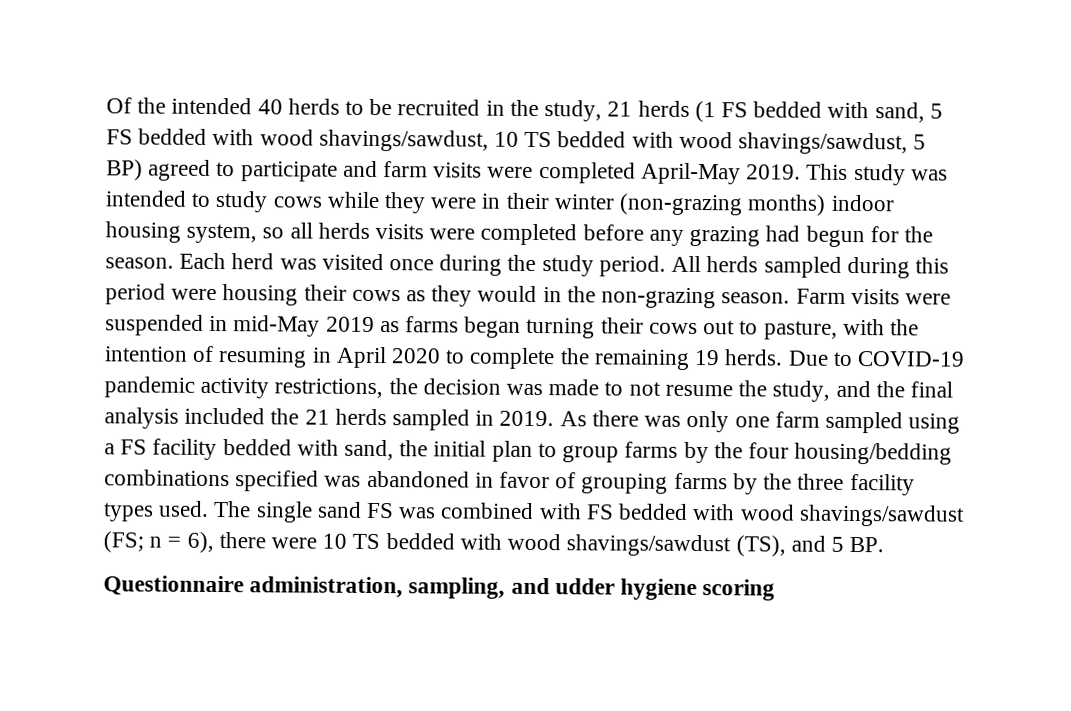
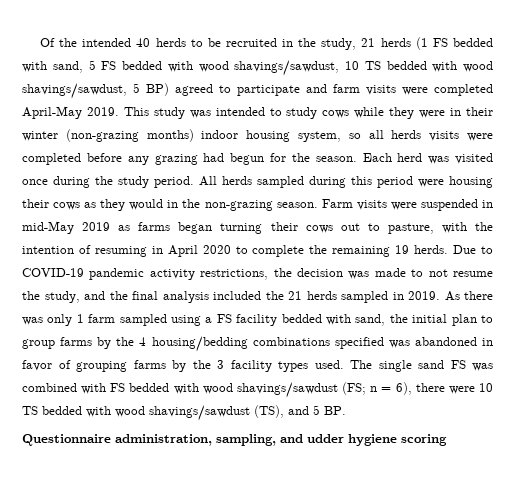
[734,416,770,428] one -> [76,314,84,323] 1
[747,442,789,459] four -> [139,337,147,346] 4
[797,473,845,490] three -> [217,360,224,369] 3

